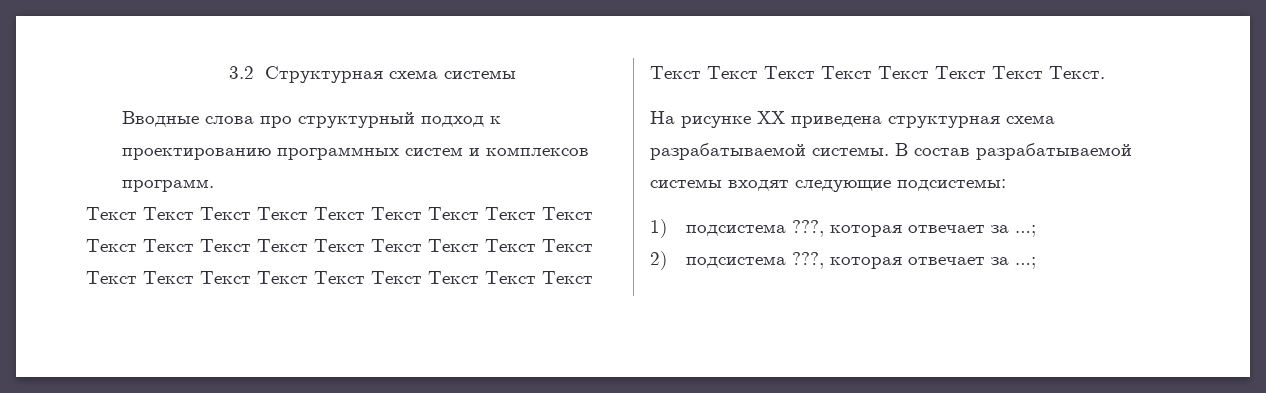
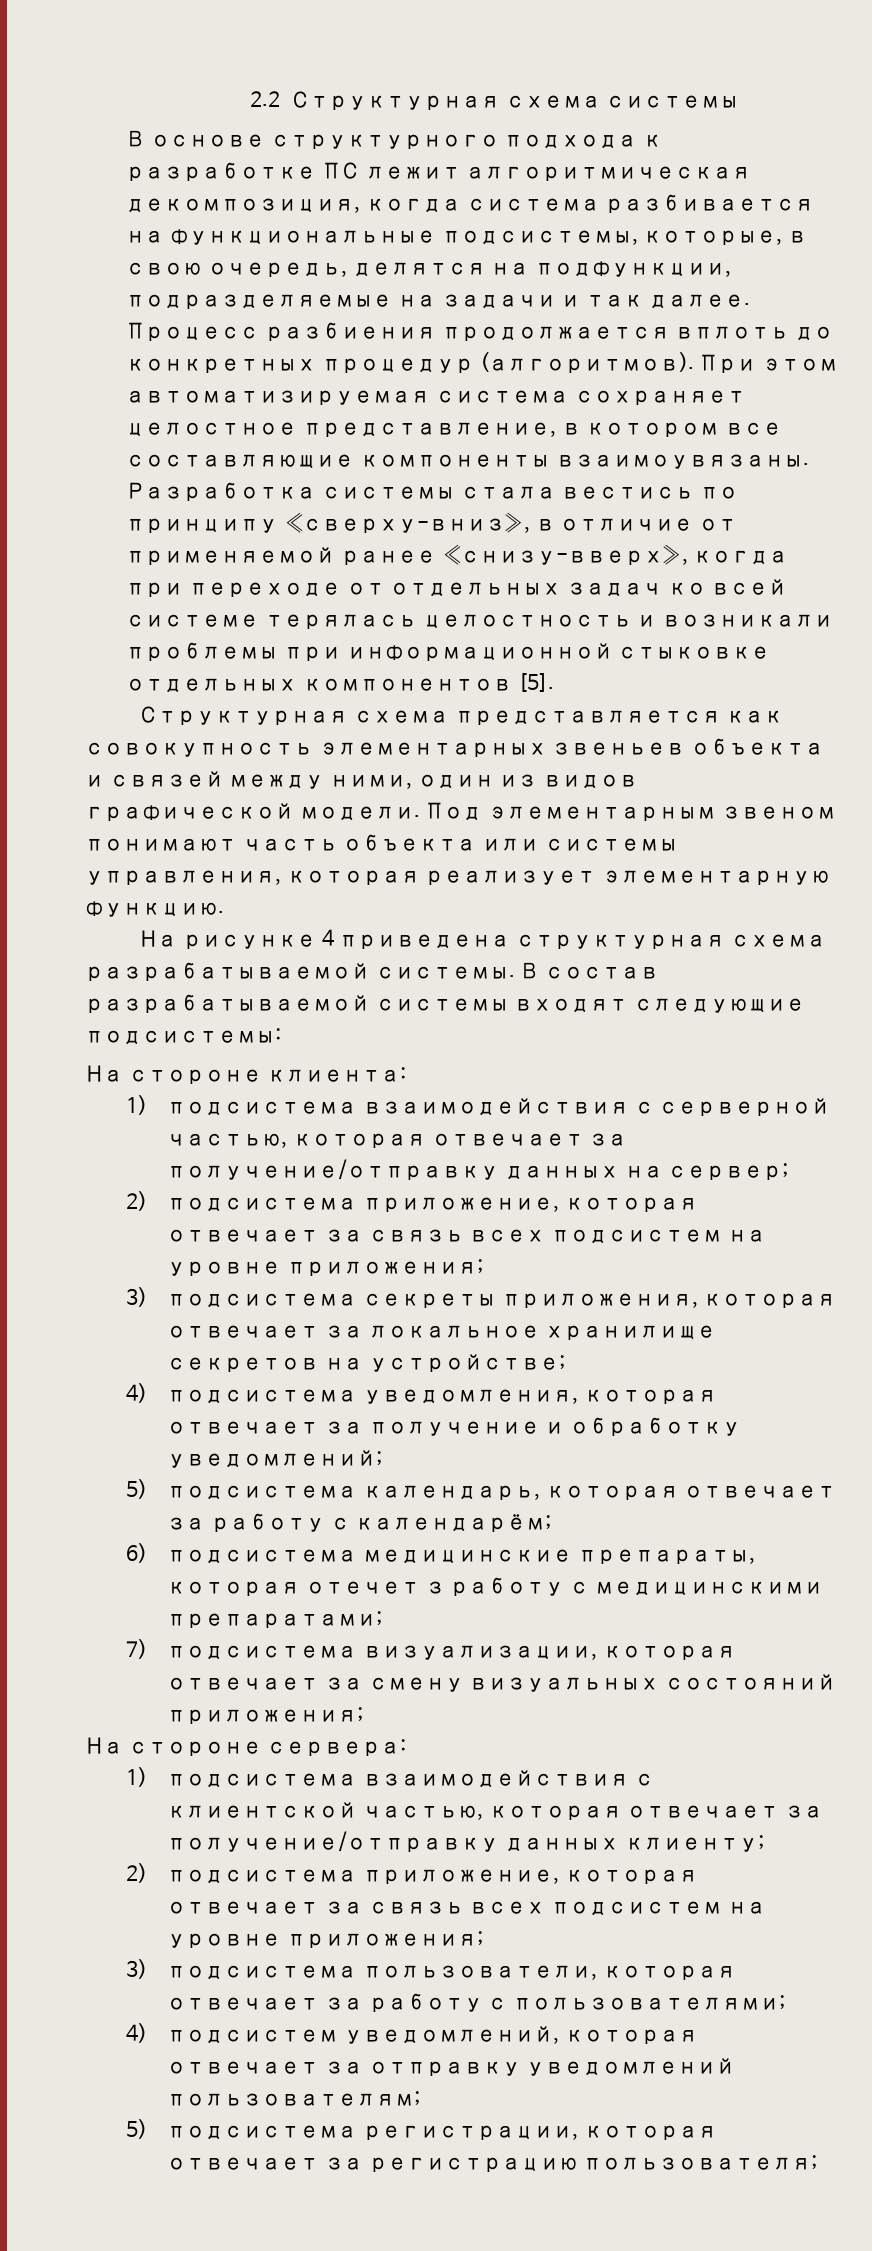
[229,66,255,79] 3.2 -> [249,91,280,107] 2.2
[121,111,501,128] [121,147,589,160] [121,179,214,192] [86,207,593,220] [86,239,593,252] [86,271,593,284] [650,66,1105,79] Вводные слова про структурный подход к проектированию программных систем и комплексов программ. // Текст Текст Текст Текст Текст Текст Текст Текст Текст Текст Текст Текст Текст Текст Текст Текст Текст Текст Текст Текст Текст Текст Текст Текст Текст Текст Текст Текст Текст Текст Текст Текст Текст Текст Текст. -> [126,130,662,149] [126,162,752,181] [126,194,815,213] [126,229,807,245] [126,261,731,277] [126,294,750,309] [126,322,833,341] [126,352,838,373] [126,390,746,405] [126,422,782,437] [126,454,809,469] [126,482,738,501] [126,512,737,533] [126,544,789,565] [126,579,788,597] [126,614,833,629] [126,642,771,661] [126,673,554,693] [139,706,784,725] [85,738,825,757] [85,771,639,789] [85,802,836,821] [85,834,678,851] [85,870,831,885] [85,901,224,917] В основе структурного подхода к разработке ПС лежит алгоритмическая декомпозиция, когда система разбивается на функциональные подсистемы, которые, в свою очередь, делятся на подфункции, подразделяемые на задачи и так далее. Процесс разбиения продолжается вплоть до конкретных процедур (алгоритмов). При этом автоматизируемая система сохраняет целостное представление, в котором все составляющие компоненты взаимоувязаны. Разработка системы стала вестись по принципу «сверху-вниз», в отличие от применяемой ранее «снизу-вверх», когда при переходе от отдельных задач ко всей системе терялась целостность и возникали проблемы при информационной стыковке отдельных компонентов [5]. // Структурная схема представляется как совокупность элементарных звеньев объекта и связей между ними, один из видов графической модели. Под элементарным звеном понимают часть объекта или системы управления, которая реализует элементарную функцию.
[757,111,785,124] ХХ -> [321,929,334,946] 4
[650,219,1036,238] [650,251,1036,270] // 1) подсистема ???, которая отвечает за …; // 2) подсистема ???, которая отвечает за …; -> [85,1065,407,1084] [126,1095,831,1116] [167,1133,628,1148] [167,1159,789,1180] [126,1191,698,1212] [167,1229,766,1244] [167,1259,484,1276] [126,1287,837,1308] [167,1325,717,1340] [167,1354,565,1372] [126,1383,717,1404] [167,1417,742,1436] [167,1450,383,1468] [126,1479,837,1500] [167,1513,552,1532] [126,1543,755,1564] [167,1577,823,1596] [167,1611,383,1628] [126,1639,736,1660] [167,1674,837,1692] [167,1707,364,1724] [85,1737,407,1756] [126,1767,654,1788] [167,1802,824,1820] [167,1831,764,1852] [126,1863,698,1884] [167,1901,766,1916] [167,1931,484,1948] [126,1959,736,1980] [167,1993,786,2012] [126,2023,698,2044] [167,2058,736,2076] [167,2091,421,2106] [126,2119,717,2140] [167,2155,818,2172] // На стороне клиента: // 1) подсистема взаимодействия с серверной частью, которая отвечает за получение/отправку данных на сервер; // 2) подсистема приложение, которая отвечает за связь всех подсистем на уровне приложения; // 3) подсистема секреты приложения, которая отвечает за локальное хранилище секретов на устройстве; // 4) подсистема уведомления, которая отвечает за получение и обработку уведомлений; // 5) подсистема календарь, которая отвечает за работу с календарём; // 6) подсистема медицинские препараты, которая отечет з работу с медицинскими препаратами; // 7) подсистема визуализации, которая отвечает за смену визуальных состояний приложения; // На стороне сервера: // 1) подсистема взаимодействия с клиентской частью, которая отвечает за получение/отправку данных клиенту; // 2) подсистема приложение, которая отвечает за связь всех подсистем на уровне приложения; // 3) подсистема пользователи, которая отвечает за работу с пользователями; // 4) подсистем уведомлений, которая отвечает за отправку уведомлений пользователям; // 5) подсистема регистрации, которая отвечает за регистрацию пользователя;

